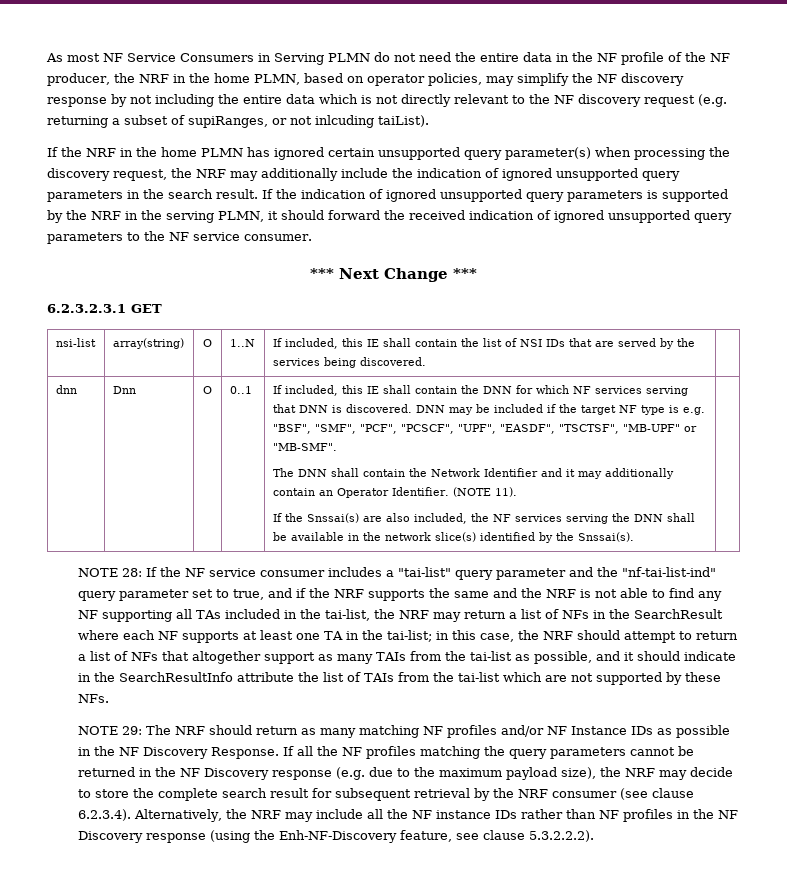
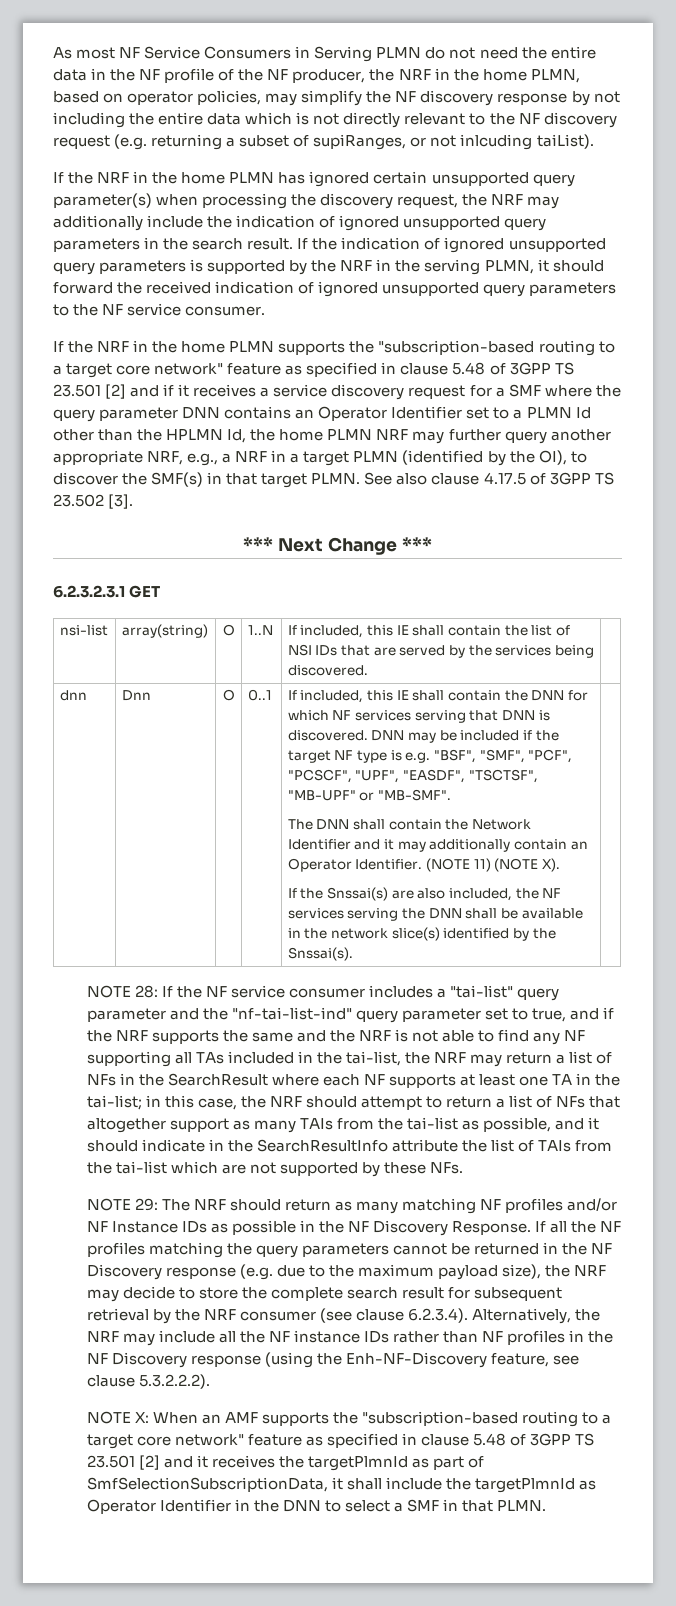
(312, 237) none -> [53,340,615,356] [53,362,574,378] [53,384,621,400] [53,406,591,422] [53,429,611,444] [53,450,587,466] [53,472,614,488] [53,494,134,509] // If the NRF in the home PLMN supports the "subscription-based routing to a target core network" feature as specified in clause 5.48 of 3GPP TS 23.501 [2] and if it receives a service discovery request for a SMF where the query parameter DNN contains an Operator Identifier set to a PLMN Id other than the HPLMN Id, the home PLMN NRF may further query another appropriate NRF, e.g., a NRF in a target PLMN (identified by the OI), to discover the SMF(s) in that target PLMN. See also clause 4.17.5 of 3GPP TS 23.502 [3].
[494,487,517,497] 11). -> [473,858,560,872] 11) (NOTE X).
(595, 836) none -> [86,1411,612,1427] [86,1433,595,1449] [86,1455,485,1471] [86,1477,596,1493] [86,1499,547,1514] // NOTE X: When an AMF supports the "subscription-based routing to a target core network" feature as specified in clause 5.48 of 3GPP TS 23.501 [2] and it receives the targetPlmnId as part of SmfSelectionSubscriptionData, it shall include the targetPlmnId as Operator Identifier in the DNN to select a SMF in that PLMN.

